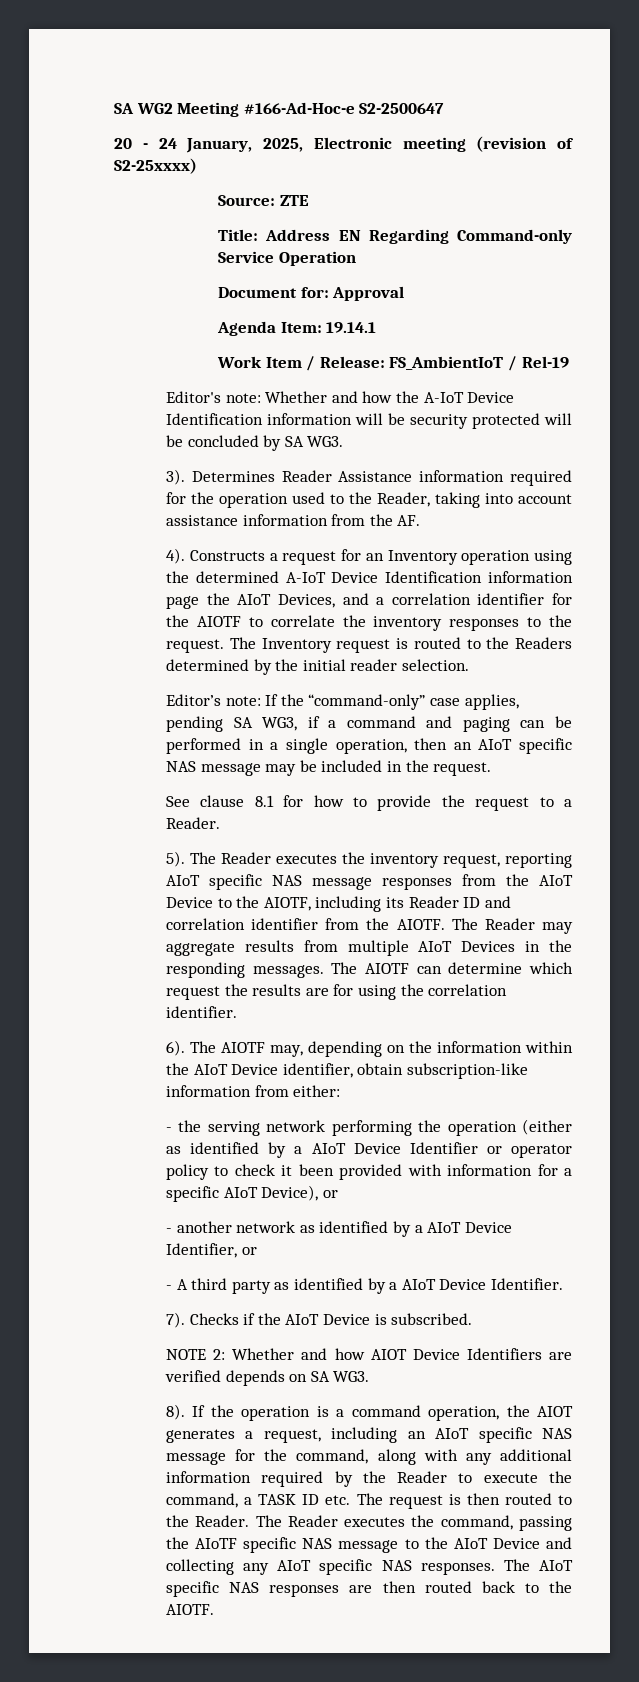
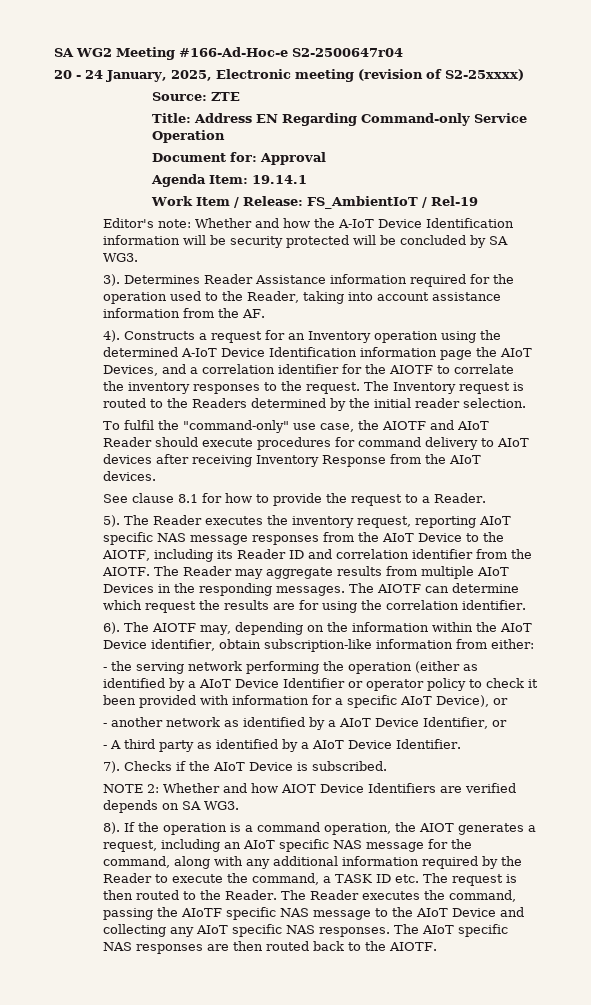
[359,103,445,114] S2-2500647 -> [292,48,403,57] S2-2500647r04
[166,694,519,710] [166,716,572,732] [166,738,572,754] [166,760,492,776] Editor’s note: If the “command-only” case applies, pending SA WG3, if a command and paging can be performed in a single operation, then an AIoT specific NAS message may be included in the request. -> [102,420,489,433] [102,437,529,450] [102,454,481,467] [102,471,156,481] To fulfil the "command-only" use case, the AIOTF and AIoT Reader should execute procedures for command delivery to AIoT devices after receiving Inventory Response from the AIoT devices.

